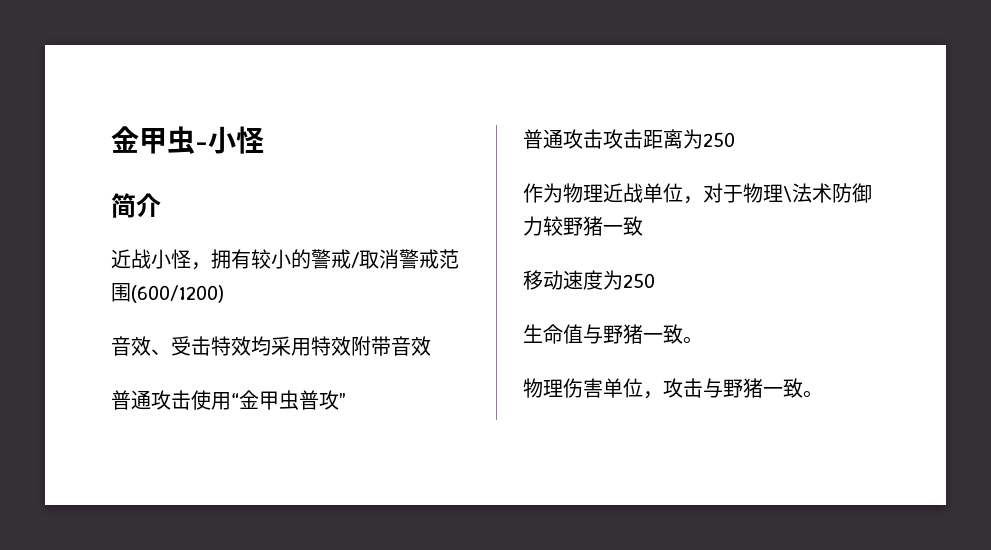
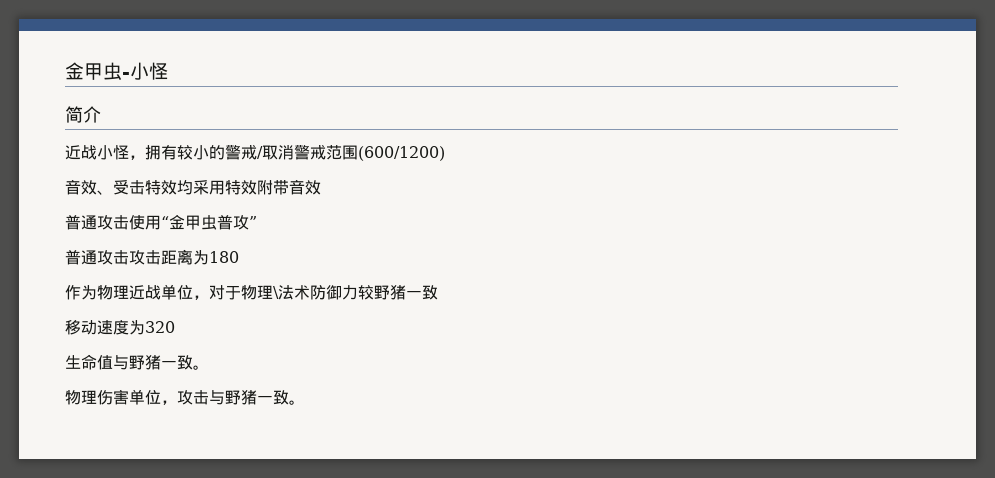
[703,132,735,147] 250 -> [209,251,239,263] 180
[623,273,655,288] 250 -> [145,321,175,333] 320

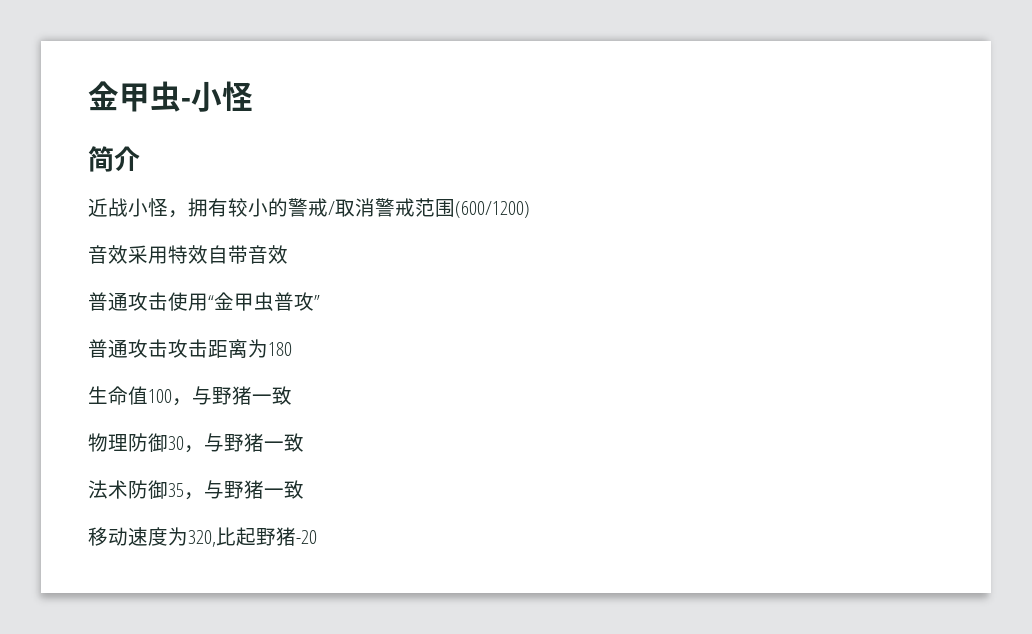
[97,180,193,195] 、受击特效均 -> (128, 254) none
[257,180,273,195] 附 -> [208,245,228,264] 自
[65,284,374,300] 作为物理近战单位，对于物理\法术防御力较 -> [88,386,292,406] [88,433,304,453] [88,480,224,500] 生命值100，与野猪一致 // 物理防御30，与野猪一致 // 法术防御35，与
[145,321,175,333] [65,354,209,370] [65,389,305,405] 320 // 生命值与野猪一致。 // 物理伤害单位，攻击与野猪一致。 -> [188,527,317,547] 320,比起野猪-20

